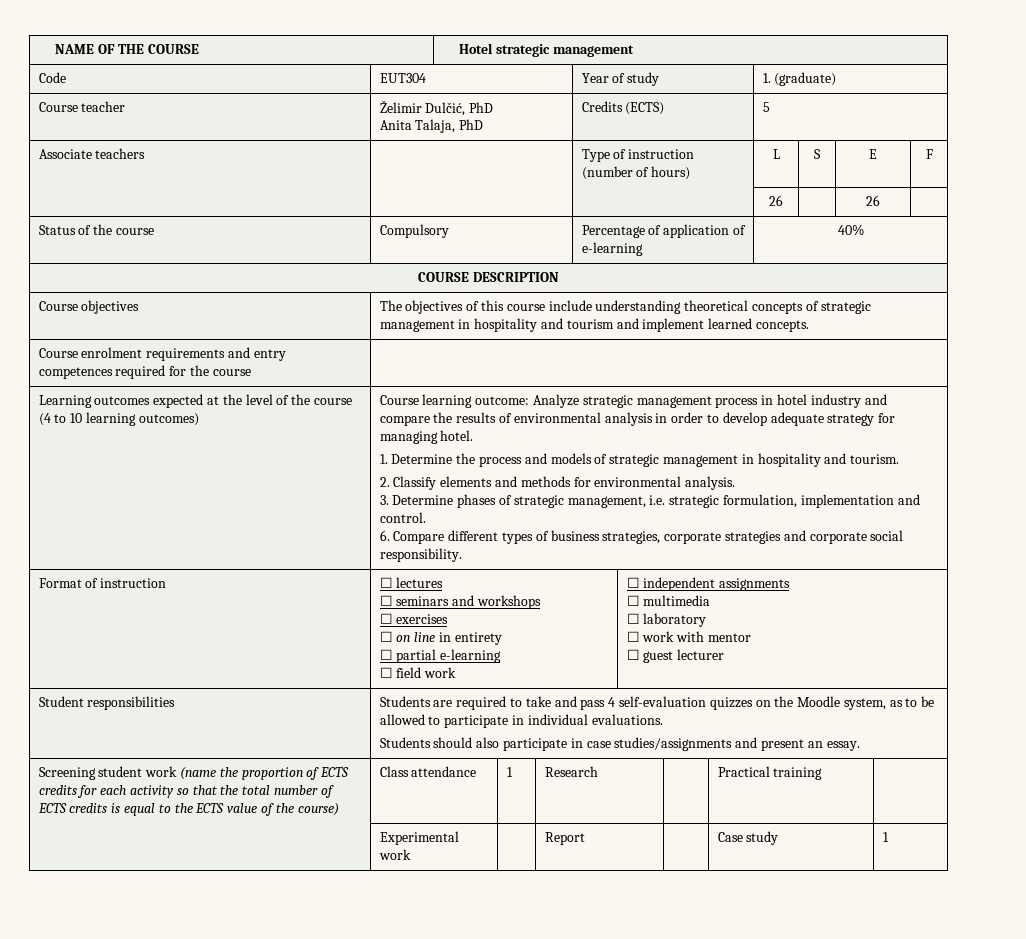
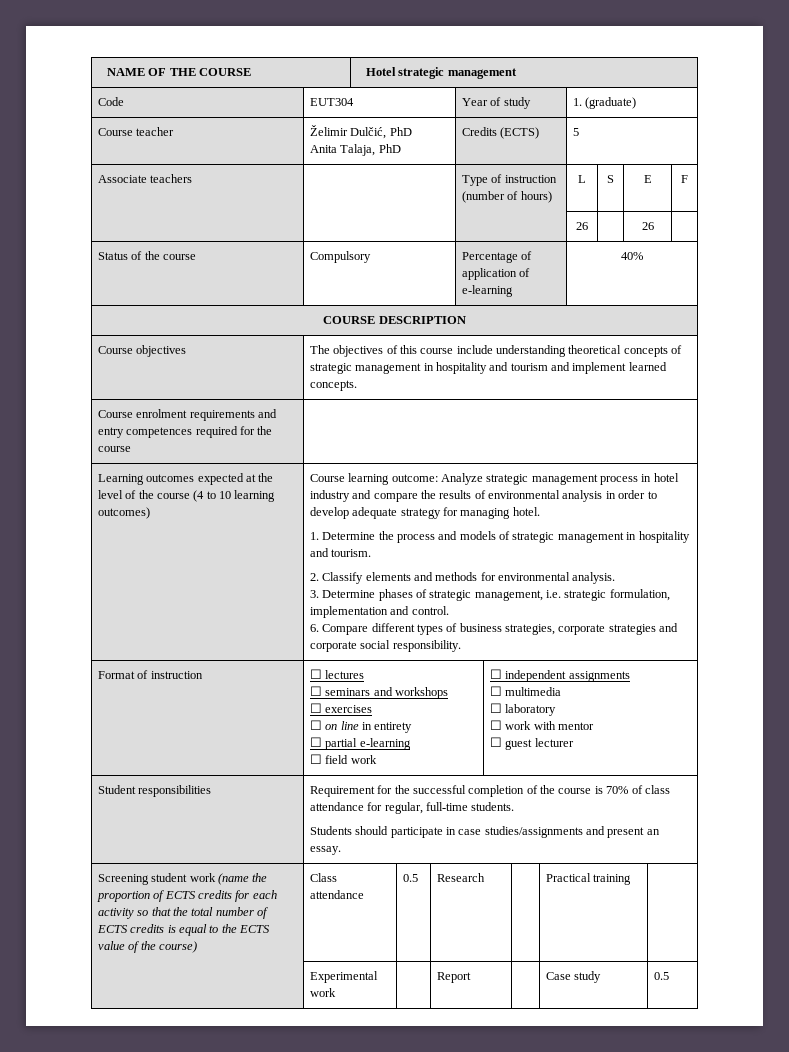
[379,696,935,710] [379,714,663,728] Students are required to take and pass 4 self-evaluation quizzes on the Moodle system, as to be allowed to participate in individual evaluations. -> [309,785,670,797] [309,802,515,814] Requirement for the successful completion of the course is 70% of class attendance for regular, full-time students.
[476,737,500,748] also -> (389, 830) none
[506,767,513,777] 1 -> [402,874,418,882] 0.5
[882,832,889,842] 1 -> [653,972,669,980] 0.5

